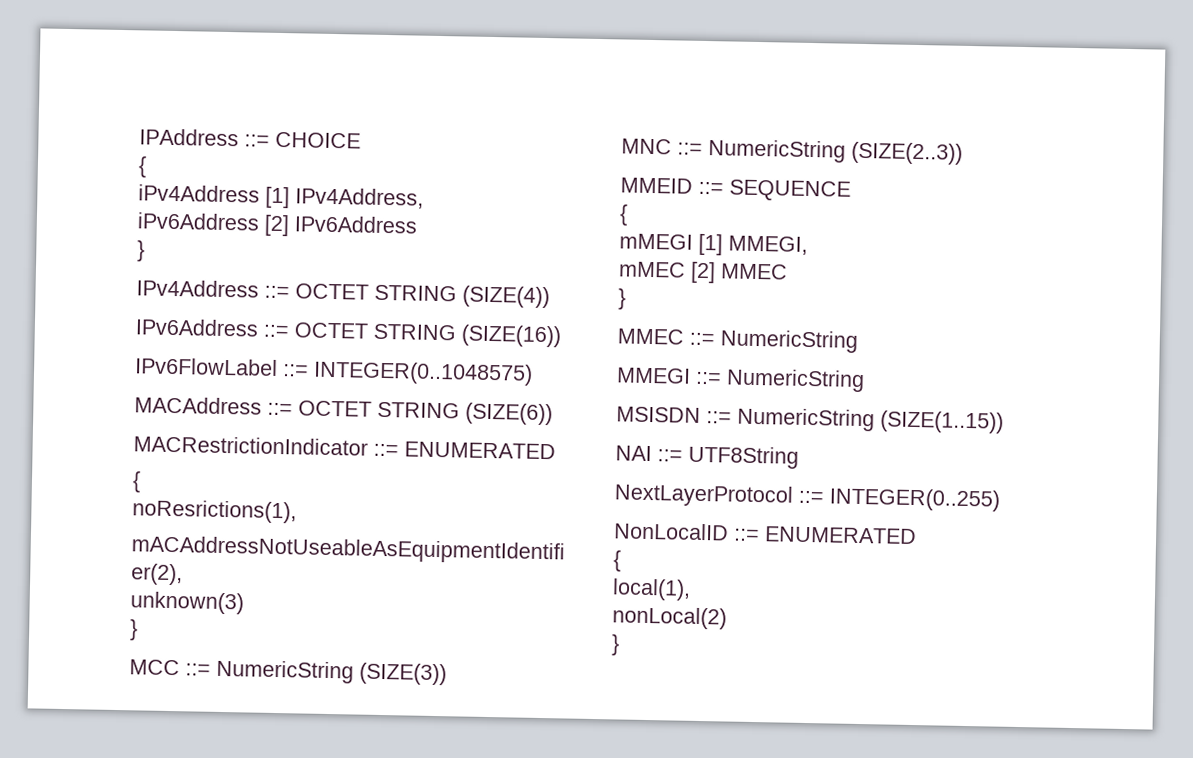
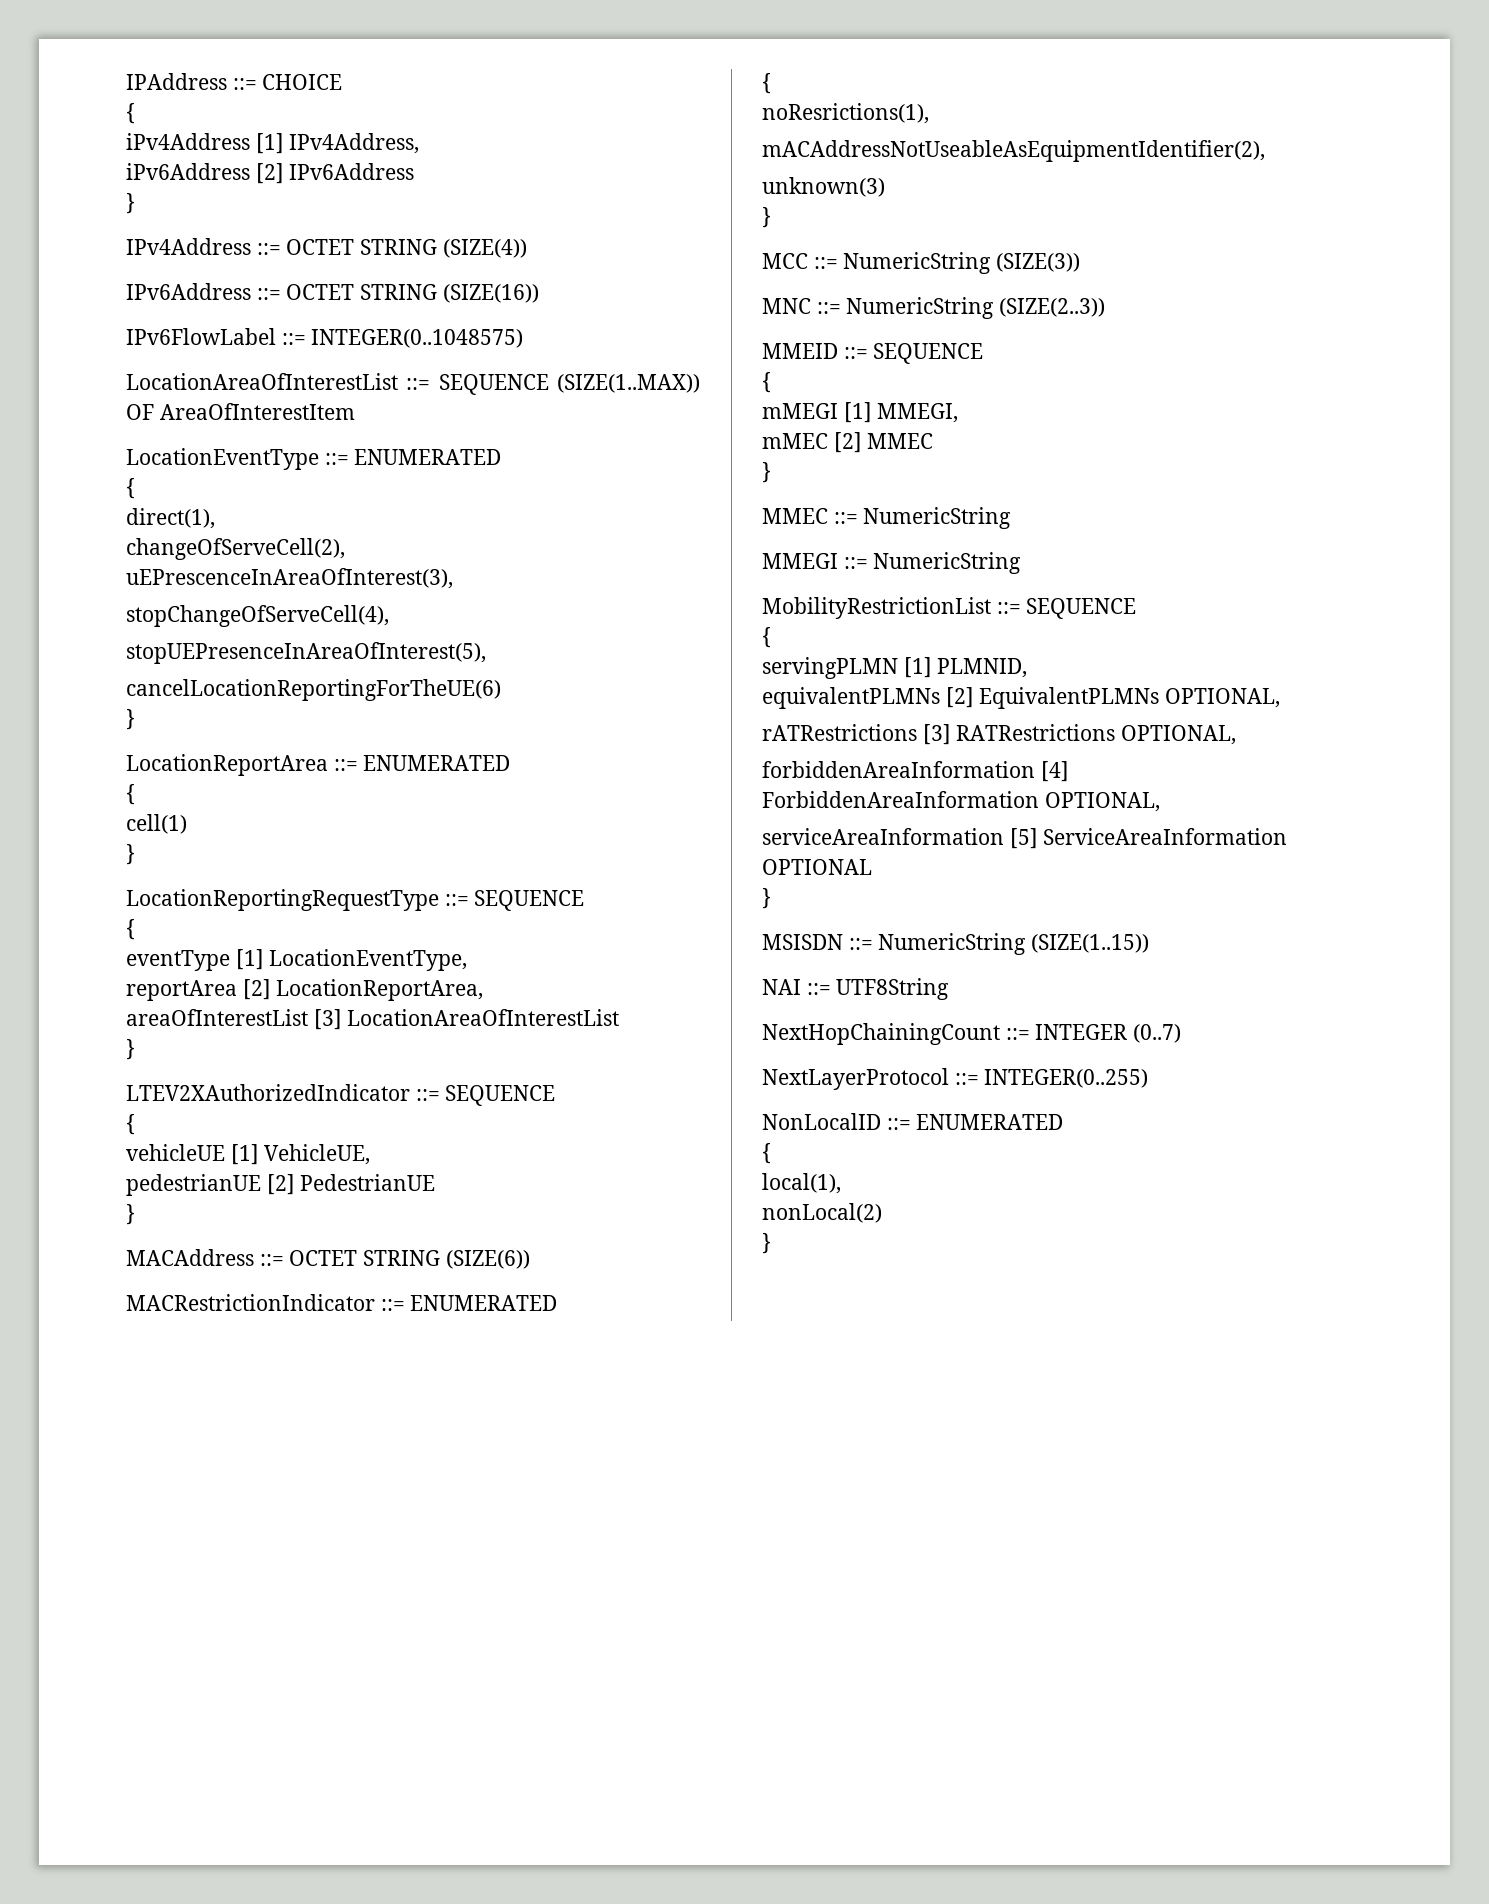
(533, 373) none -> [126,373,700,395] [126,403,355,420] [126,448,502,470] [126,478,135,499] [126,508,215,529] [126,538,345,560] [126,568,453,589] [126,605,389,627] [126,642,486,664] [126,679,501,701] [126,709,135,730] [126,754,511,776] [126,784,135,805] [126,814,187,834] [126,844,135,865] [126,889,585,911] [126,919,135,940] [126,949,468,971] [126,979,484,1001] [126,1009,620,1030] [126,1039,135,1060] [126,1084,556,1106] [126,1114,135,1135] [126,1144,371,1165] [126,1174,436,1196] [126,1204,135,1225] // LocationAreaOfInterestList ::= SEQUENCE (SIZE(1..MAX)) OF AreaOfInterestItem // LocationEventType ::= ENUMERATED // { // direct(1), // changeOfServeCell(2), // uEPrescenceInAreaOfInterest(3), // stopChangeOfServeCell(4), // stopUEPresenceInAreaOfInterest(5), // cancelLocationReportingForTheUE(6) // } // LocationReportArea ::= ENUMERATED // { // cell(1) // } // LocationReportingRequestType ::= SEQUENCE // { // eventType [1] LocationEventType, // reportArea [2] LocationReportArea, // areaOfInterestList [3] LocationAreaOfInterestList // } // LTEV2XAuthorizedIndicator ::= SEQUENCE // { // vehicleUE [1] VehicleUE, // pedestrianUE [2] PedestrianUE // }
(865, 380) none -> [762,597,1137,619] [762,627,771,648] [762,657,1028,679] [762,687,1281,709] [762,724,1237,745] [762,761,1069,782] [762,791,1160,812] [762,828,1288,849] [762,859,872,875] [762,888,771,909] // MobilityRestrictionList ::= SEQUENCE // { // servingPLMN [1] PLMNID, // equivalentPLMNs [2] EquivalentPLMNs OPTIONAL, // rATRestrictions [3] RATRestrictions OPTIONAL, // forbiddenAreaInformation [4] ForbiddenAreaInformation OPTIONAL, // serviceAreaInformation [5] ServiceAreaInformation OPTIONAL // }
(799, 457) none -> [762,1023,1182,1045] // NextHopChainingCount ::= INTEGER (0..7)

